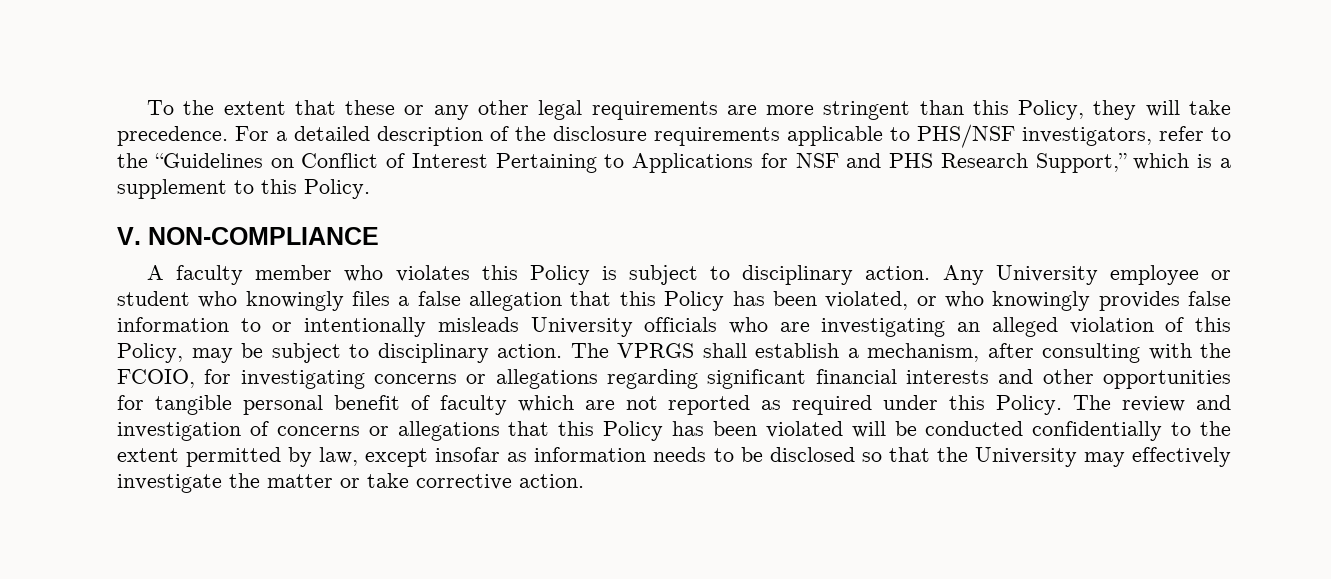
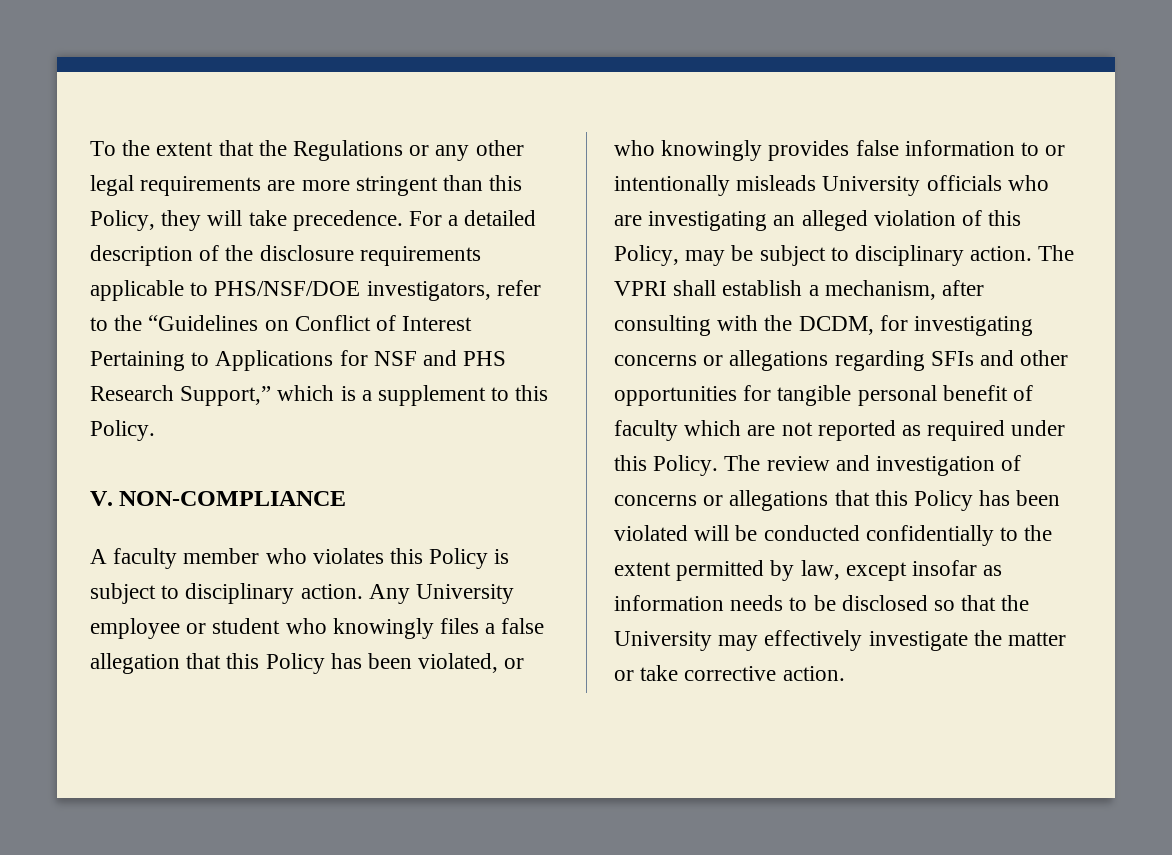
[345,100,396,115] these -> [258,140,404,161] the Regulations
[917,124,1015,148] PHS/NSF -> [214,281,361,296] PHS/NSF/DOE
[617,343,694,358] VPRGS -> [614,281,667,296] VPRI
[117,369,195,388] FCOIO, -> [798,316,874,335] DCDM,
[707,369,990,389] significant financial interests -> [930,351,974,366] SFIs

